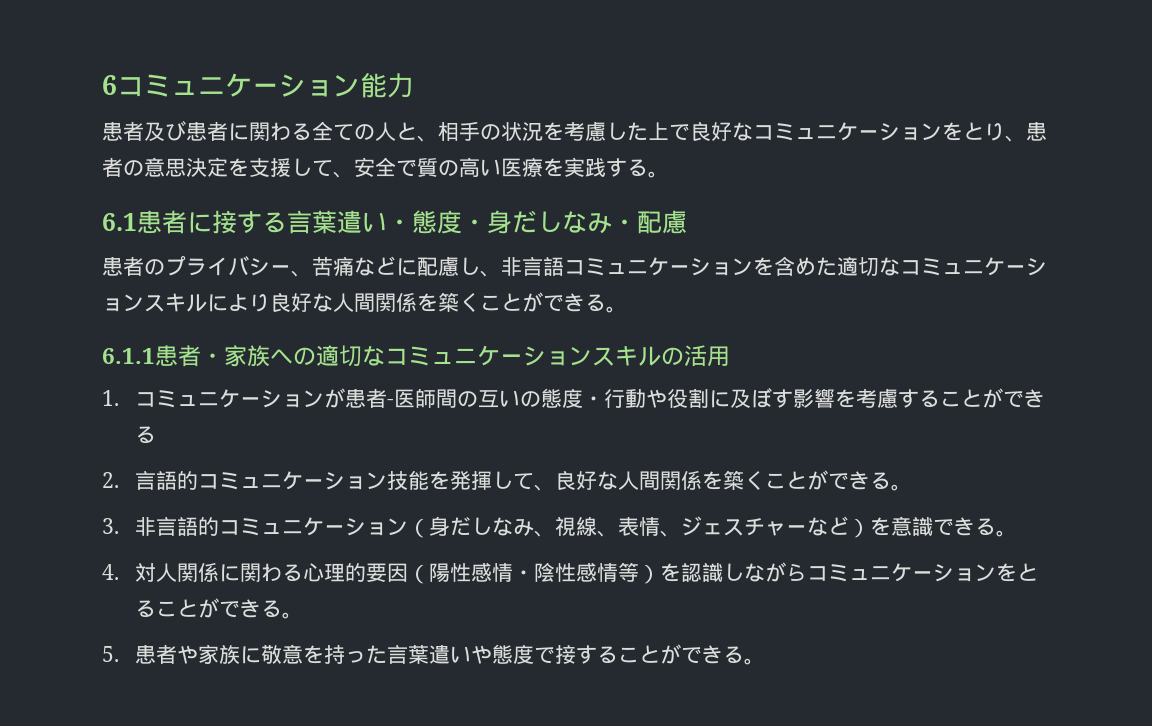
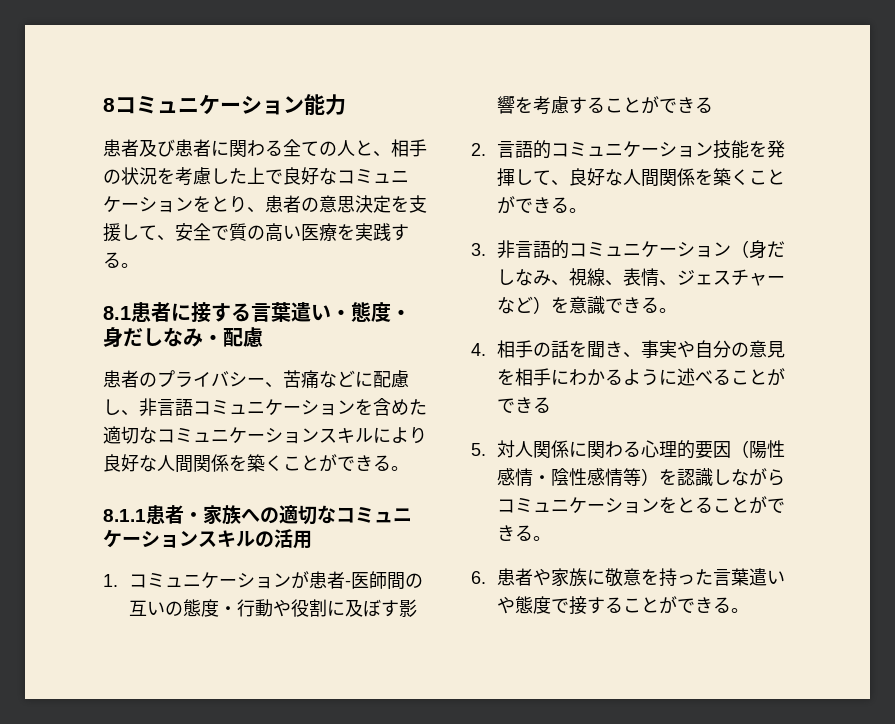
[102,75,117,95] 6 -> [103,98,115,112] 8
[102,213,137,231] 6.1 -> [103,306,131,320] 8.1
[102,348,155,364] 6.1.1 -> [103,509,146,522] 8.1.1
(119, 572) none -> [497,340,786,358] [497,368,786,386] [497,397,552,413] [471,443,486,456] 相手の話を聞き、事実や自分の意見を相手にわかるように述べることができる // 5.
[102,646,119,662] 5. -> [471,571,486,584] 6.

